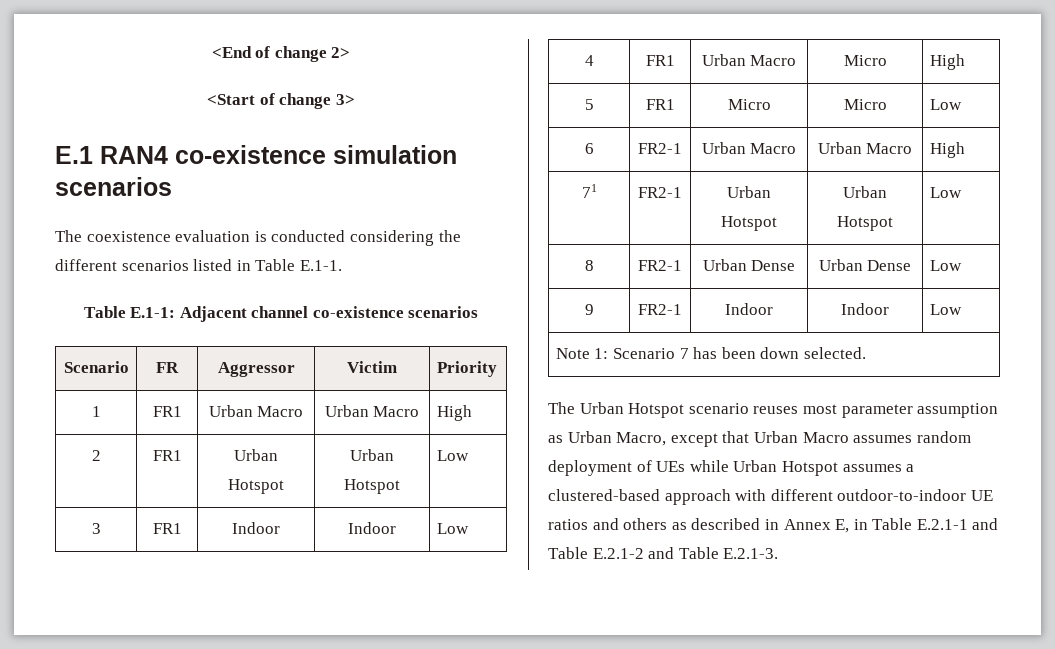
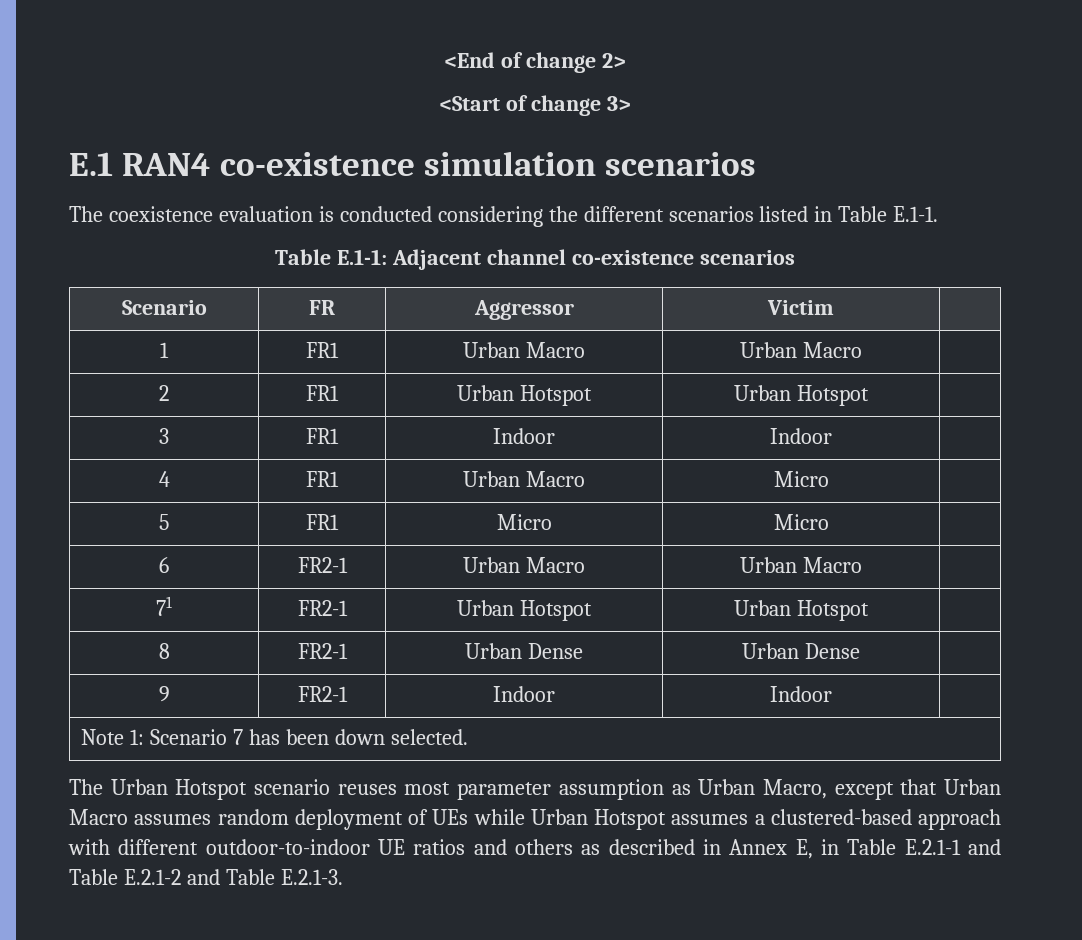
[436,361,497,377] Priority -> (834, 307) none
[436,405,472,421] High -> (862, 350) none
[436,450,469,461] Low -> (869, 395) none
[436,523,469,534] Low -> (832, 436) none
[929,54,965,70] High -> (829, 479) none
[929,99,962,110] Low -> (829, 522) none
[929,142,965,158] High -> (862, 565) none
[929,187,962,198] Low -> (869, 610) none
[929,260,962,271] Low -> (860, 651) none
[929,304,962,315] Low -> (832, 694) none

